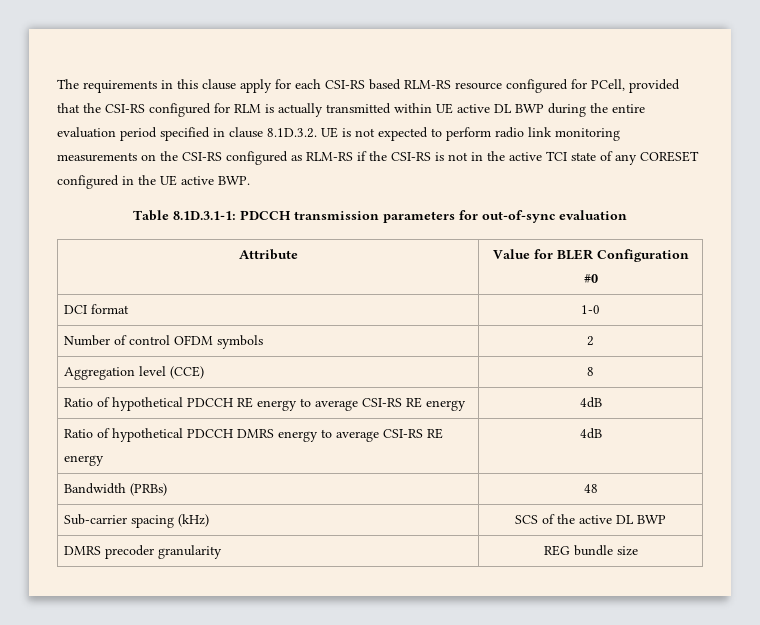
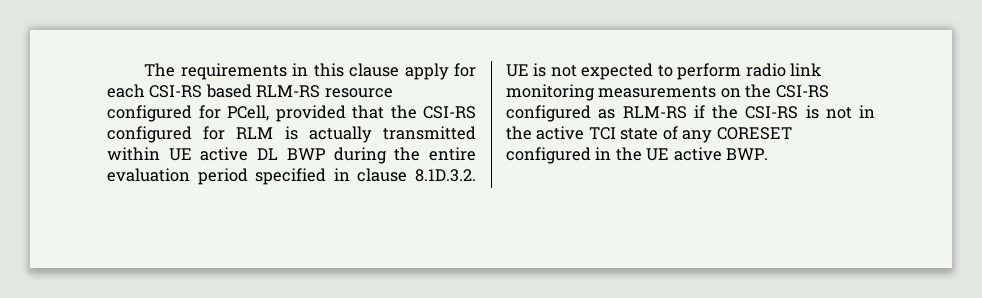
[133,210,627,223] [238,249,298,260] [492,249,689,262] [583,274,598,283] [63,304,129,314] [581,305,600,314] [63,335,263,349] [587,336,594,346] [63,366,204,380] [587,367,594,376] [63,397,466,411] [579,397,602,408] [63,428,443,442] [63,455,104,466] [579,428,602,439] [63,483,167,496] [583,484,598,493] [63,514,209,528] [515,514,666,524] [63,545,222,559] [543,545,638,556] // Table 8.1D.3.1-1: PDCCH transmission parameters for out-of-sync evaluation // Attribute | Value for BLER Configuration #0 // DCI format | 1-0 // Number of control OFDM symbols | 2 // Aggregation level (CCE) | 8 // Ratio of hypothetical PDCCH RE energy to average CSI-RS RE energy | 4dB // Ratio of hypothetical PDCCH DMRS energy to average CSI-RS RE energy | 4dB // Bandwidth (PRBs) | 48 // Sub-carrier spacing (kHz) | SCS of the active DL BWP // DMRS precoder granularity | REG bundle size -> (769, 154) none

